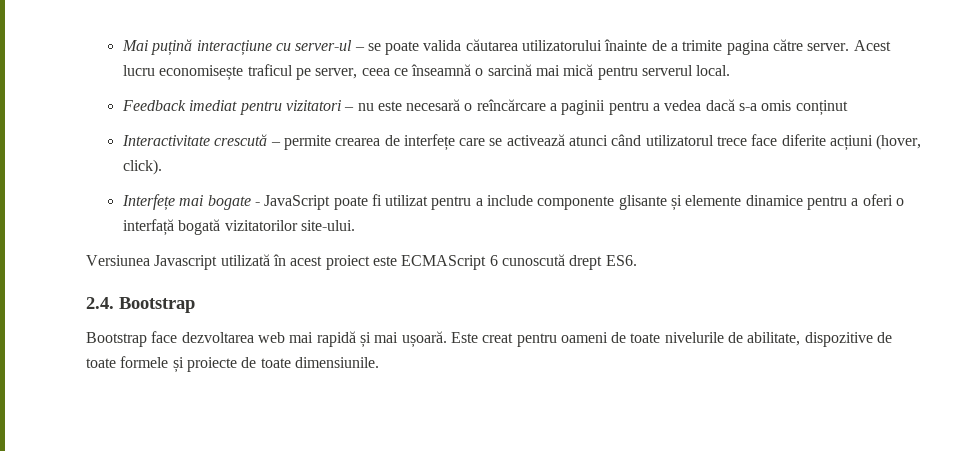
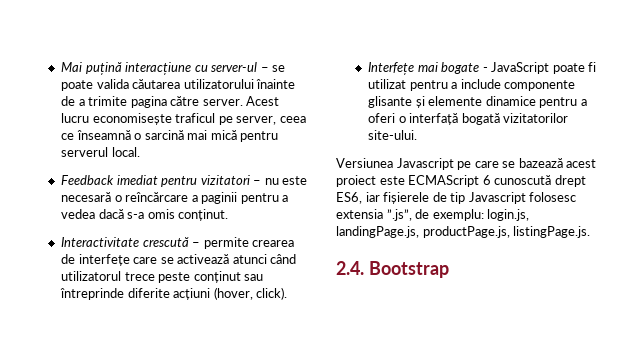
[795,100,848,116] conținut -> [178,209,229,221] conținut.
[751,134,778,146] face -> [158,271,264,283] [60,288,125,300] peste conținut sau întreprinde
[220,254,286,266] utilizată în -> [457,158,563,170] pe care se bazează
[605,255,637,266] [86,297,195,313] [86,331,893,348] [86,356,379,373] ES6. // 2.4. Bootstrap // Bootstrap face dezvoltarea web mai rapidă și mai ușoară. Este creat pentru oameni de toate nivelurile de abilitate, dispozitive de toate formele și proiecte de toate dimensiunile. -> [336,192,577,204] [336,209,530,221] [336,226,591,238] [336,261,449,278] ES6, iar fișierele de tip Javascript folosesc extensia ”.js”, de exemplu: login.js, landingPage.js, productPage.js, listingPage.js. // 2.4. Bootstrap

